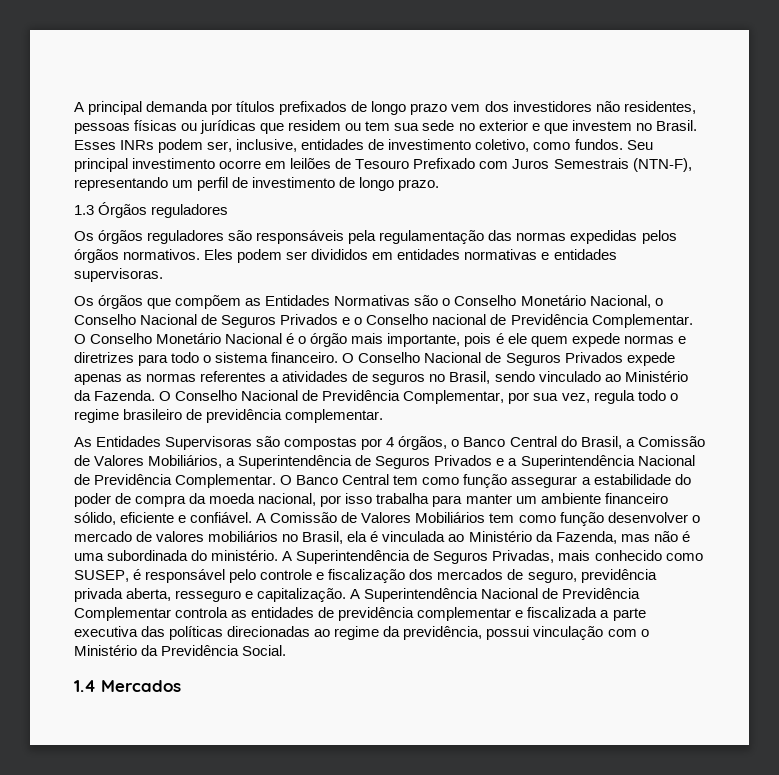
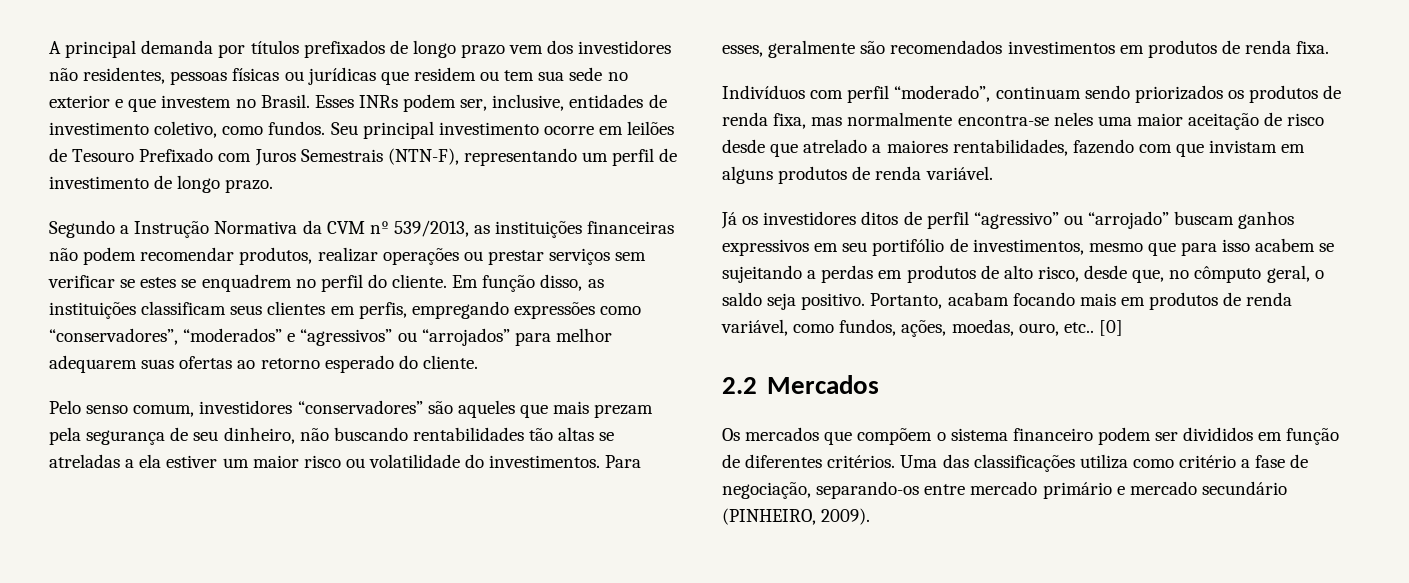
[74,202,229,218] [74,230,677,244] [74,249,617,263] [74,268,163,282] [74,295,663,309] [74,314,693,328] [74,333,686,347] [74,352,675,366] [74,371,688,385] [74,390,678,404] [74,409,384,423] [74,436,705,450] [74,455,695,469] [74,474,691,488] [74,493,668,507] [74,512,700,526] [74,531,690,544] [74,550,703,564] [74,569,657,583] [74,588,641,602] [74,607,646,621] [74,626,649,640] [74,645,287,656] [74,680,181,692] 1.3 Órgãos reguladores // Os órgãos reguladores são responsáveis pela regulamentação das normas expedidas pelos órgãos normativos. Eles podem ser divididos em entidades normativas e entidades supervisoras. // Os órgãos que compõem as Entidades Normativas são o Conselho Monetário Nacional, o Conselho Nacional de Seguros Privados e o Conselho nacional de Previdência Complementar. O Conselho Monetário Nacional é o órgão mais importante, pois é ele quem expede normas e diretrizes para todo o sistema financeiro. O Conselho Nacional de Seguros Privados expede apenas as normas referentes a atividades de seguros no Brasil, sendo vinculado ao Ministério da Fazenda. O Conselho Nacional de Previdência Complementar, por sua vez, regula todo o regime brasileiro de previdência complementar. // As Entidades Supervisoras são compostas por 4 órgãos, o Banco Central do Brasil, a Comissão de Valores Mobiliários, a Superintendência de Seguros Privados e a Superintendência Nacional de Previdência Complementar. O Banco Central tem como função assegurar a estabilidade do poder de compra da moeda nacional, por isso trabalha para manter um ambiente financeiro sólido, eficiente e confiável. A Comissão de Valores Mobiliários tem como função desenvolver o mercado de valores mobiliários no Brasil, ela é vinculada ao Ministério da Fazenda, mas não é uma subordinada do ministério. A Superintendência de Seguros Privadas, mais conhecido como SUSEP, é responsável pelo controle e fiscalização dos mercados de seguro, previdência privada aberta, resseguro e capitalização. A Superintendência Nacional de Previdência Complementar controla as entidades de previdência complementar e fiscalizada a parte executiva das políticas direcionadas ao regime da previdência, possui vinculação com o Ministério da Previdência Social. // 1.4 Mercados -> [49,220,675,238] [49,247,647,265] [48,274,604,292] [49,301,642,319] [49,328,612,346] [49,355,478,373] [49,400,654,418] [49,427,615,445] [49,454,642,468] [722,40,1330,58] [722,85,1342,103] [722,112,1325,130] [722,139,1306,157] [722,166,993,184] [721,211,1295,229] [722,238,1335,256] [722,265,1324,283] [722,292,1293,310] [721,319,1123,337] [722,375,879,394] [722,427,1340,445] [722,454,1309,472] [722,481,1287,499] [722,508,871,525] Segundo a Instrução Normativa da CVM nº 539/2013, as instituições financeiras não podem recomendar produtos, realizar operações ou prestar serviços sem verificar se estes se enquadrem no perfil do cliente. Em função disso, as instituições classificam seus clientes em perfis, empregando expressões como “conservadores”, “moderados” e “agressivos” ou “arrojados” para melhor adequarem suas ofertas ao retorno esperado do cliente. // Pelo senso comum, investidores “conservadores” são aqueles que mais prezam pela segurança de seu dinheiro, não buscando rentabilidades tão altas se atreladas a ela estiver um maior risco ou volatilidade do investimentos. Para esses, geralmente são recomendados investimentos em produtos de renda fixa. // Indivíduos com perfil “moderado”, continuam sendo priorizados os produtos de renda fixa, mas normalmente encontra-se neles uma maior aceitação de risco desde que atrelado a maiores rentabilidades, fazendo com que invistam em alguns produtos de renda variável. // Já os investidores ditos de perfil “agressivo” ou “arrojado” buscam ganhos expressivos em seu portifólio de investimentos, mesmo que para isso acabem se sujeitando a perdas em produtos de alto risco, desde que, no cômputo geral, o saldo seja positivo. Portanto, acabam focando mais em produtos de renda variável, como fundos, ações, moedas, ouro, etc.. [0] // 2.2 Mercados // Os mercados que compõem o sistema financeiro podem ser divididos em função de diferentes critérios. Uma das classificações utiliza como critério a fase de negociação, separando-os entre mercado primário e mercado secundário (PINHEIRO, 2009).

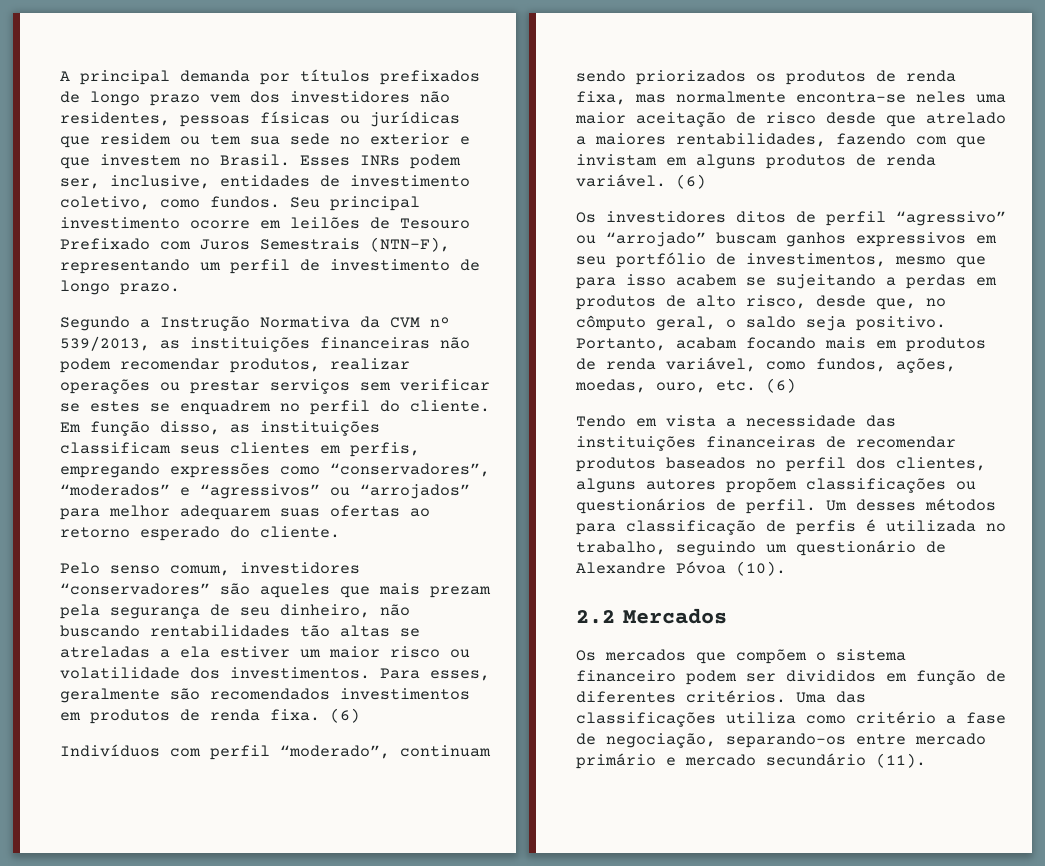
[465,454,485,468] do -> [190,667,220,679] dos
(1330, 47) none -> [330,708,360,723] (6)
[721,212,759,229] // Já os -> [676,174,706,189] [576,212,596,223] (6) // Os
[872,238,945,256] portifólio -> [616,252,706,268] portfólio
[1063,320,1123,336] etc.. [0] -> [716,378,796,393] [576,415,896,427] [576,436,956,451] [576,457,986,472] [576,478,976,493] [576,498,996,514] [576,519,1006,535] [576,540,946,556] [576,561,786,576] etc. (6) // Tendo em vista a necessidade das instituições financeiras de recomendar produtos baseados no perfil dos clientes, alguns autores propõem classificações ou questionários de perfil. Um desses métodos para classificação de perfis é utilizada no trabalho, seguindo um questionário de Alexandre Póvoa (10).
[722,508,871,525] (PINHEIRO, 2009). -> [876,753,926,768] (11).

